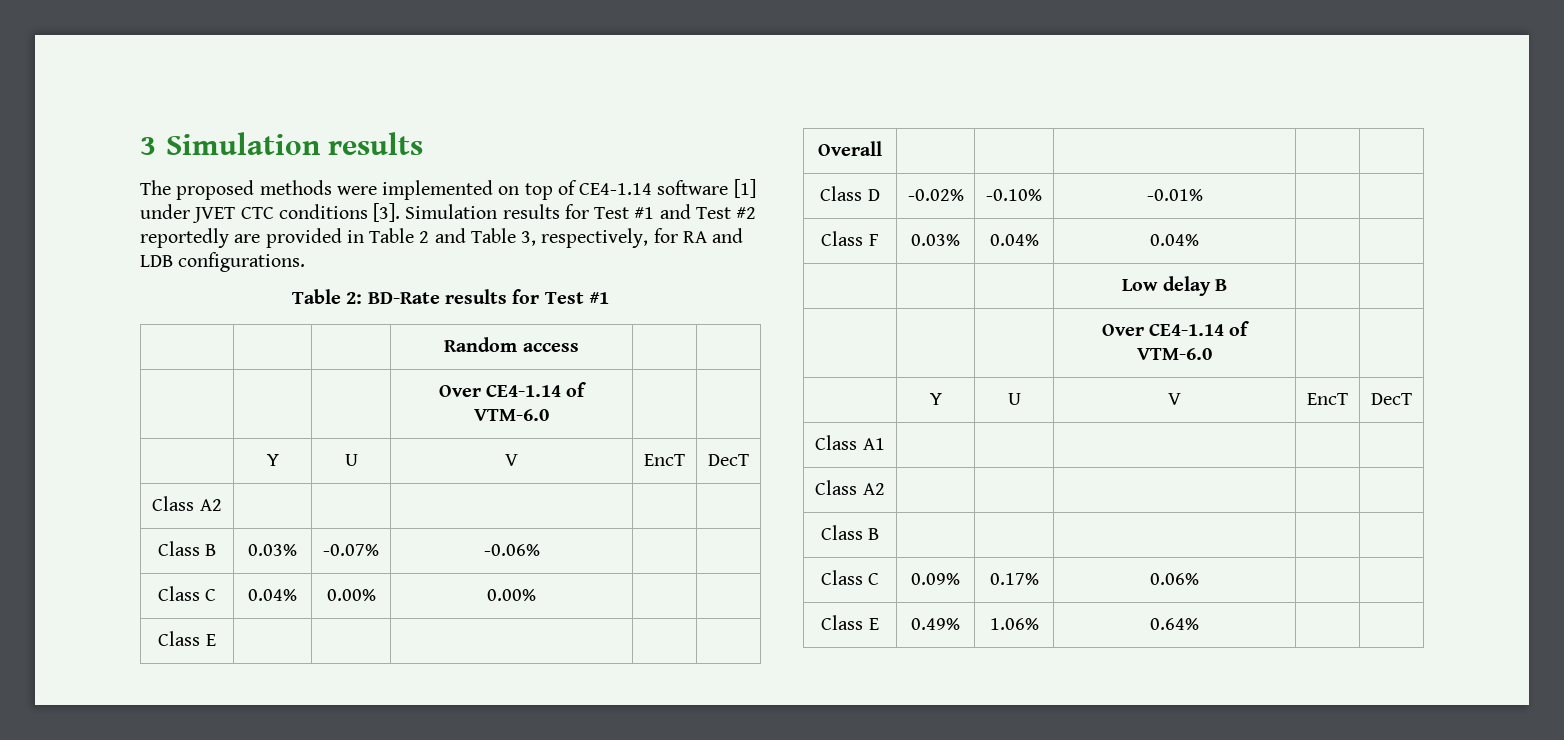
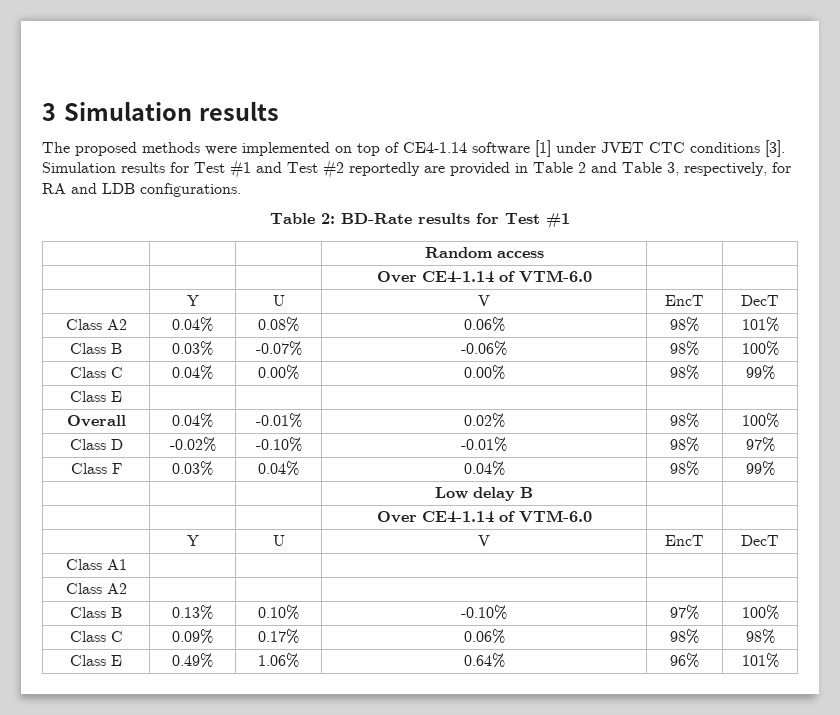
(222, 505) | | | | -> [172,317,213,332] [258,317,299,332] [463,317,505,332] [670,317,699,332] [741,317,779,332] 0.04% | 0.08% | 0.06% | 98% | 101%
(540, 550) | -> [670,341,699,356] [741,341,779,356] 98% | 100%
(536, 595) | -> [670,365,699,380] [745,365,775,380] 98% | 99%
(882, 148) | | | | -> [172,413,213,428] [255,413,302,428] [463,413,505,428] [670,413,699,428] [741,413,779,428] 0.04% | -0.01% | 0.02% | 98% | 100%
(1203, 195) | -> [670,437,699,452] [745,437,775,452] 98% | 97%
(1199, 240) | -> [670,461,699,476] [745,461,775,476] 98% | 99%
(880, 534) | | | | -> [172,605,213,620] [258,605,299,620] [461,605,508,620] [670,605,699,620] [741,605,779,620] 0.13% | 0.10% | -0.10% | 97% | 100%
(1199, 579) | -> [670,629,699,644] [745,629,775,644] 98% | 98%
(1199, 624) | -> [670,653,699,668] [741,653,779,668] 96% | 101%

